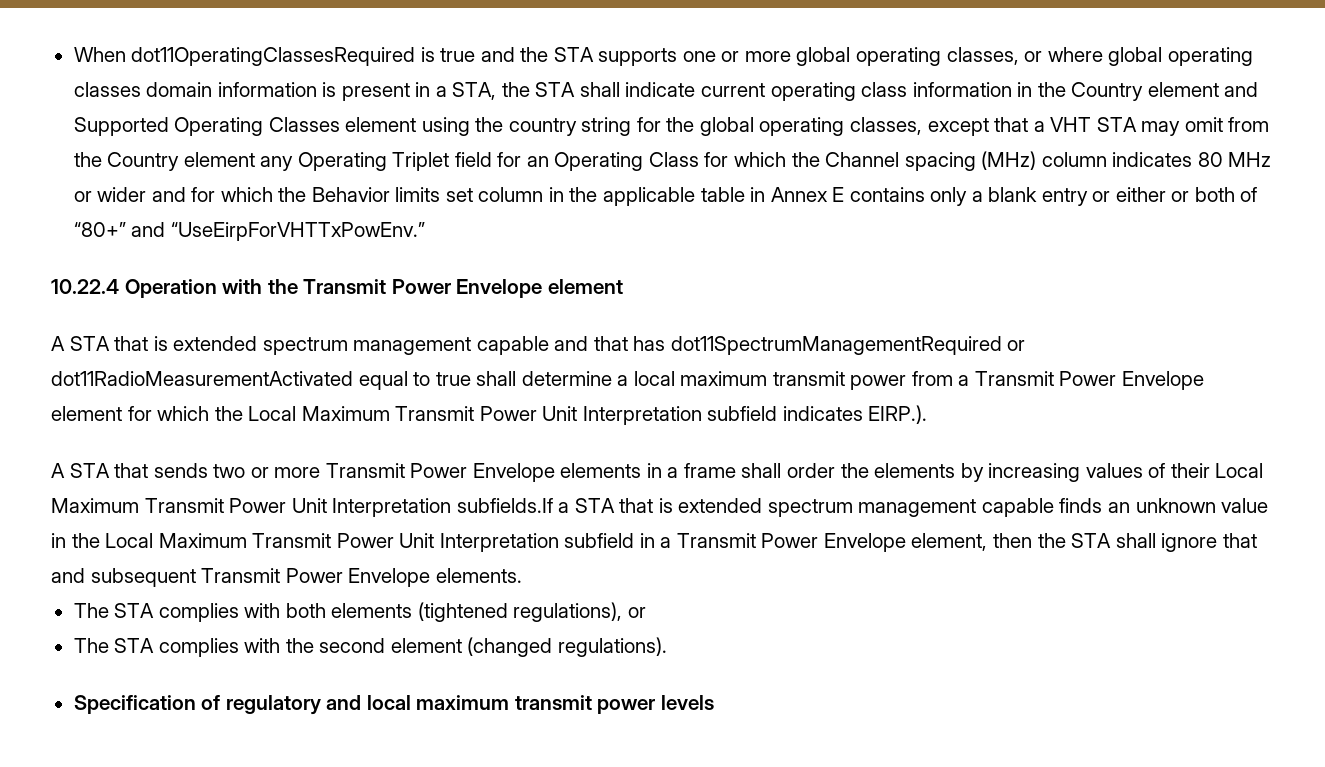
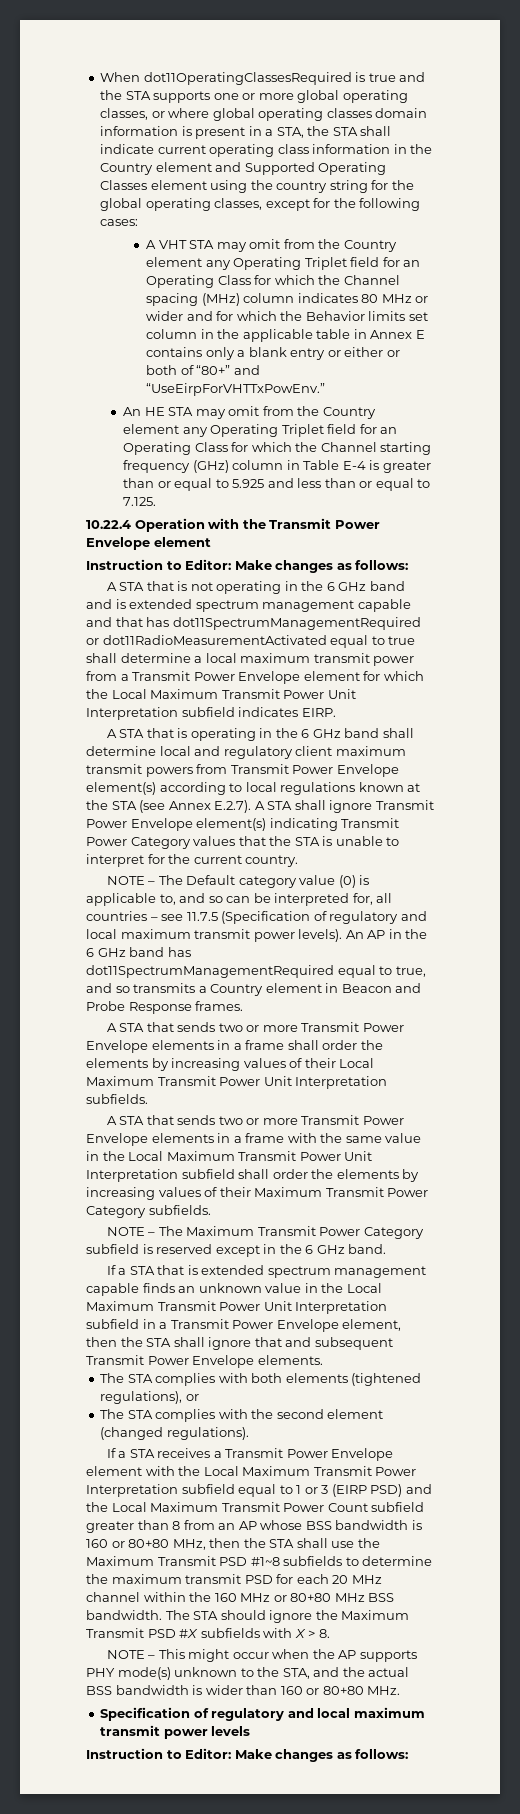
[994,117,1045,132] that a -> [313,198,421,211] [100,219,139,226] [145,240,156,249] for the following cases: // A
(425, 231) none -> [123,406,376,419] [123,424,398,437] [123,442,432,455] [123,460,431,473] [123,478,431,491] [123,497,157,506] // An HE STA may omit from the Country element any Operating Triplet field for an Operating Class for which the Channel starting frequency (GHz) column in Table E-4 is greater than or equal to 5.925 and less than or equal to 7.125.
[51,336,149,351] A STA that -> [86,559,409,573] [106,581,405,594] [86,599,112,609] Instruction to Editor: Make changes as follows: // A STA that is not operating in the 6 GHz band and
[868,405,928,424] EIRP.). -> [301,708,336,717] [106,728,414,741] [86,746,406,759] [86,764,399,777] [86,782,421,795] [86,800,434,813] [86,818,400,831] [86,836,400,849] [86,854,299,867] [106,875,370,888] [86,893,393,906] [86,911,427,924] [86,929,428,942] [86,947,191,957] [86,965,426,978] [86,983,422,996] [86,1001,244,1014] EIRP. // A STA that is operating in the 6 GHz band shall determine local and regulatory client maximum transmit powers from Transmit Power Envelope element(s) according to local regulations known at the STA (see Annex E.2.7). A STA shall ignore Transmit Power Envelope element(s) indicating Transmit Power Category values that the STA is unable to interpret for the current country. // NOTE – The Default category value (0) is applicable to, and so can be interpreted for, all countries – see 11.7.5 (Specification of regulatory and local maximum transmit power levels). An AP in the 6 GHz band has dot11SpectrumManagementRequired equal to true, and so transmits a Country element in Beacon and Probe Response frames.
[456,498,553,513] subfields.If -> [86,1094,148,1104] [106,1115,404,1125] [86,1133,422,1146] [86,1151,373,1161] [86,1169,420,1182] [86,1187,429,1200] [86,1205,211,1218] [106,1226,424,1239] [86,1244,387,1257] [106,1265,116,1275] subfields. // A STA that sends two or more Transmit Power Envelope elements in a frame with the same value in the Local Maximum Transmit Power Unit Interpretation subfield shall order the elements by increasing values of their Maximum Transmit Power Category subfields. // NOTE – The Maximum Transmit Power Category subfield is reserved except in the 6 GHz band. // If
(667, 647) none -> [106,1448,394,1461] [86,1466,417,1476] [86,1484,432,1497] [86,1502,425,1512] [86,1520,422,1533] [86,1538,380,1550] [86,1556,433,1566] [86,1574,382,1584] [86,1592,395,1602] [86,1610,410,1623] [86,1628,330,1638] [106,1649,417,1662] [86,1667,410,1680] [86,1685,401,1695] // If a STA receives a Transmit Power Envelope element with the Local Maximum Transmit Power Interpretation subfield equal to 1 or 3 (EIRP PSD) and the Local Maximum Transmit Power Count subfield greater than 8 from an AP whose BSS bandwidth is 160 or 80+80 MHz, then the STA shall use the Maximum Transmit PSD #1~8 subfields to determine the maximum transmit PSD for each 20 MHz channel within the 160 MHz or 80+80 MHz BSS bandwidth. The STA should ignore the Maximum Transmit PSD #X subfields with X > 8. // NOTE – This might occur when the AP supports PHY mode(s) unknown to the STA, and the actual BSS bandwidth is wider than 160 or 80+80 MHz.
(714, 702) none -> [86,1748,409,1762] // Instruction to Editor: Make changes as follows:

